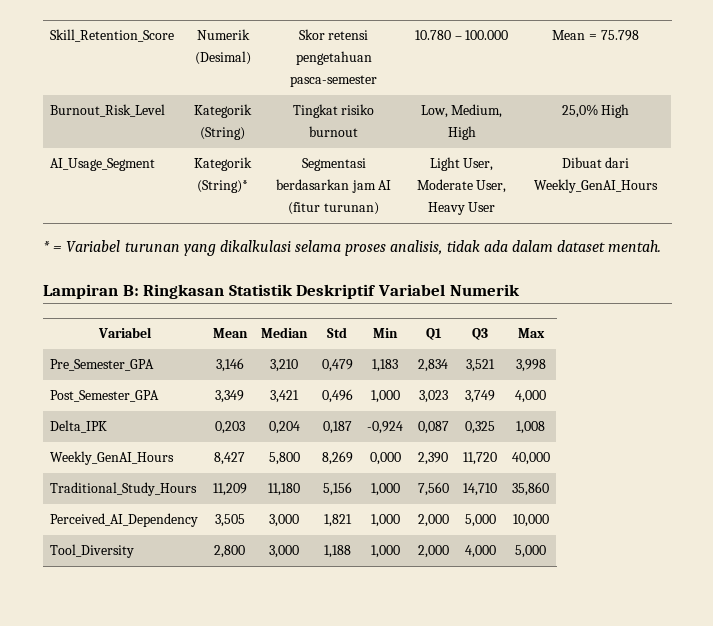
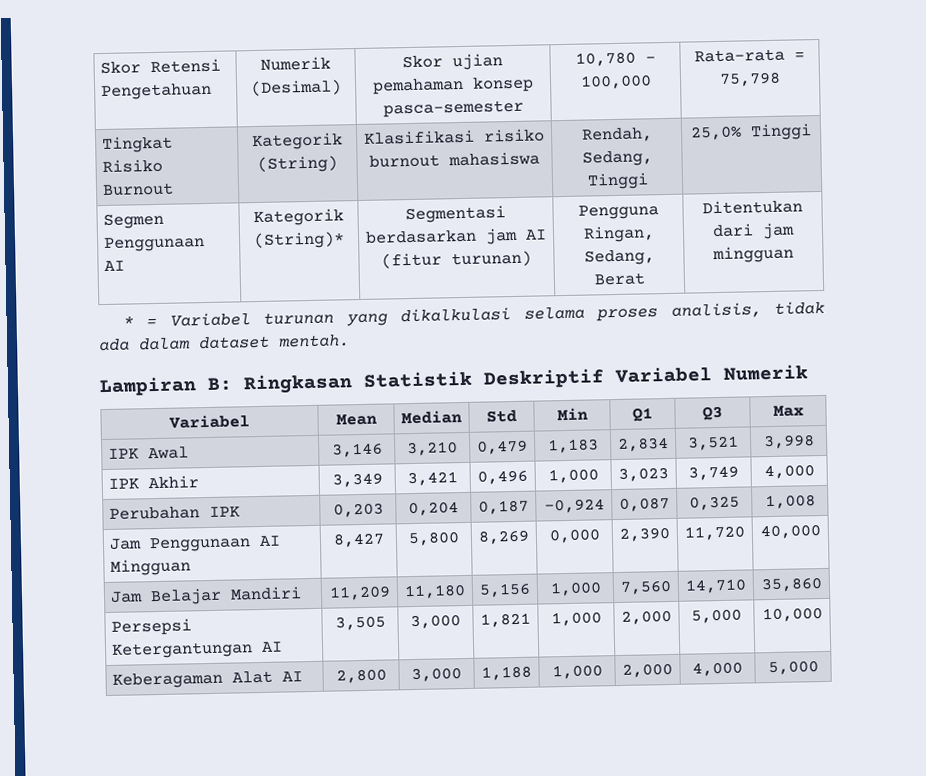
[49,29,174,42] Skill_Retention_Score -> [100,58,222,75] [101,82,213,101] Skor Retensi Pengetahuan
[328,30,369,40] [295,51,372,65] [290,75,377,87] [414,30,509,40] [552,30,639,41] [49,104,165,117] retensi pengetahuan pasca-semester | 10.780 – 100.000 | Mean = 75.798 // Burnout_Risk_Level -> [452,53,503,71] [372,76,534,95] [383,99,524,118] [574,51,656,67] [579,74,652,90] [694,48,805,63] [719,71,781,87] [102,135,174,154] [102,158,164,174] [102,182,175,196] ujian pemahaman konsep pasca-semester | 10,780 – 100,000 | Rata-rata = 75,798 // Tingkat Risiko Burnout
[292,104,338,118] Tingkat -> [363,129,475,145] Klasifikasi
[420,104,503,118] [447,126,476,140] [561,104,630,118] [49,158,155,171] | Low, Medium, High | 25,0% High // AI_Usage_Segment -> [448,151,540,167] [580,127,653,143] [581,150,653,167] [586,172,649,190] [690,123,812,141] [103,212,165,229] [103,236,206,252] [104,260,126,271] mahasiswa | Rendah, Sedang, Tinggi | 25,0% Tinggi // Segmen Penggunaan AI
[429,157,494,171] [416,179,507,193] [427,202,496,215] [561,157,630,168] [534,179,658,193] Light User, Moderate User, Heavy User | Dibuat dari Weekly_GenAI_Hours -> [577,204,659,220] [582,225,655,243] [583,249,655,266] [593,272,646,286] [702,199,803,215] [712,222,795,240] [712,245,794,264] Pengguna Ringan, Sedang, Berat | Ditentukan dari jam mingguan
[49,359,154,371] Pre_Semester_GPA -> [108,446,190,460] IPK Awal
[49,390,159,402] Post_Semester_GPA -> [108,475,200,489] IPK Akhir
[49,420,107,433] Delta_IPK -> [109,506,241,520] Perubahan IPK
[49,451,174,465] Weekly_GenAI_Hours -> [109,535,282,553] [110,558,192,576] Jam Penggunaan AI Mingguan
[49,482,197,496] Traditional_Study_Hours -> [110,586,303,606] Jam Belajar Mandiri
[49,513,198,527] Perceived_AI_Dependency -> [111,618,193,636] [111,641,284,659] Persepsi Ketergantungan AI
[49,544,134,558] Tool_Diversity -> [112,670,304,689] Keberagaman Alat AI

